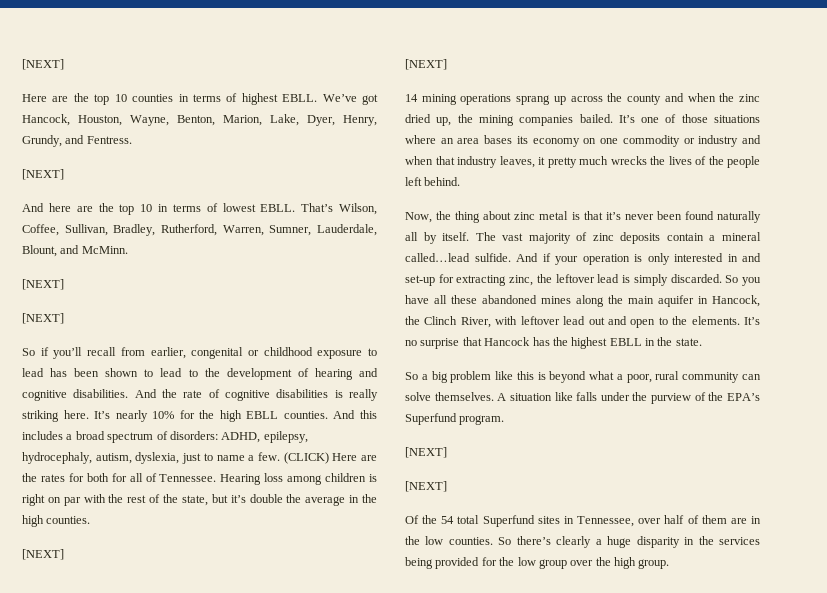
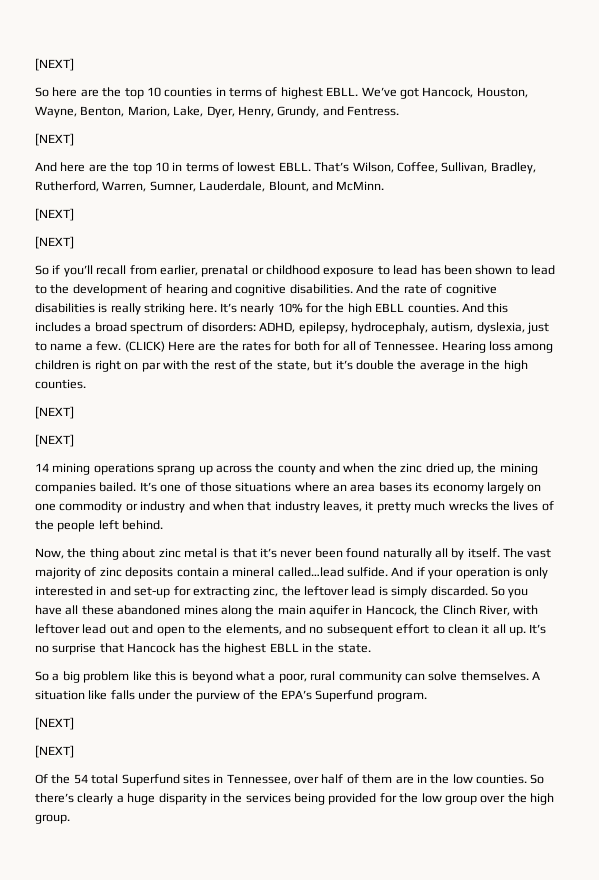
[22,59,64,70] [22,94,47,102] [NEXT] // Here -> [35,58,74,71] [35,87,78,97] [NEXT] // So here
[191,347,244,359] congenital -> [201,265,249,277] prenatal
(580, 142) none -> [486,482,524,494] largely
[691,316,740,325] elements. -> [225,624,526,636] elements, and no subsequent effort to clean it all up.

